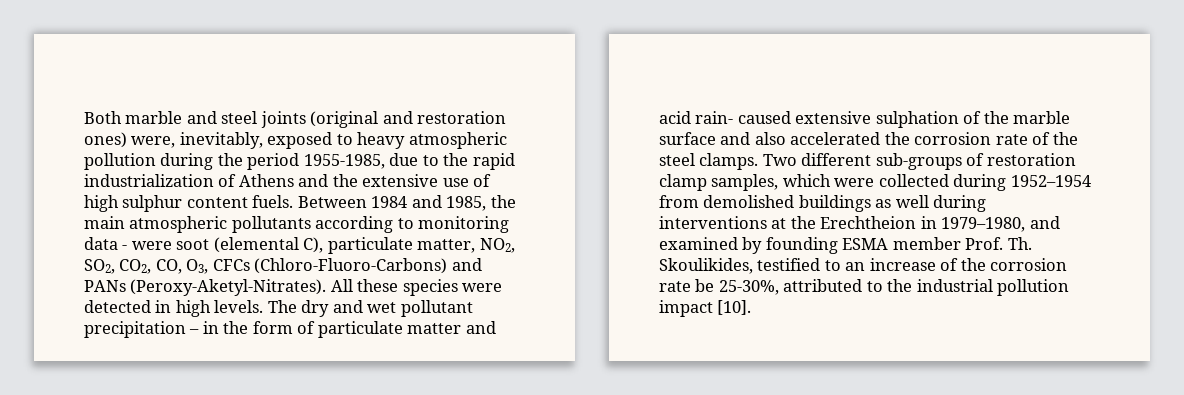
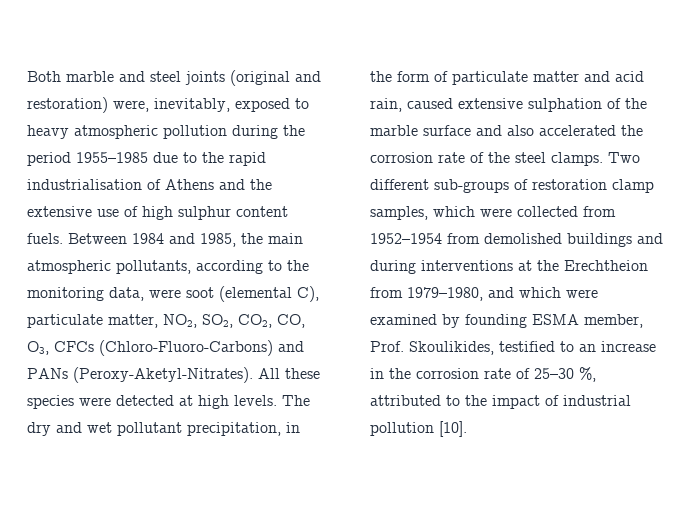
[417,111,507,124] [84,132,127,148] restoration ones) -> [27,97,108,113] restoration)
[303,154,385,169] 1955-1985, -> [76,152,148,163] 1955–1985
[84,174,214,187] industrialization -> [27,179,142,190] industrialisation
[231,216,311,233] pollutants -> [116,260,191,274] pollutants,
[418,216,510,233] [84,237,128,250] monitoring data - -> [287,260,309,271] [27,287,144,301] the monitoring data,
[155,300,172,313] in -> [179,395,193,406] at
[84,321,200,338] precipitation – -> [187,422,281,436] precipitation,
[695,111,734,124] rain- -> [370,98,402,112] rain,
[953,174,1007,191] during -> [583,206,616,217] from
[875,195,929,208] as well -> [637,233,663,244] and
[920,216,937,229] in -> [370,287,403,298] from
(1060, 222) none -> [519,287,598,298] which were
[892,237,1032,250] member Prof. Th. -> [584,314,643,328] [370,341,404,352] member, Prof.
[940,258,1068,271] [659,279,779,295] of the corrosion rate be 25-30%, -> [370,367,596,382] in the corrosion rate of 25–30 %,
(913, 285) none -> [492,395,559,409] impact of
[659,300,713,317] impact -> (434, 429) none

